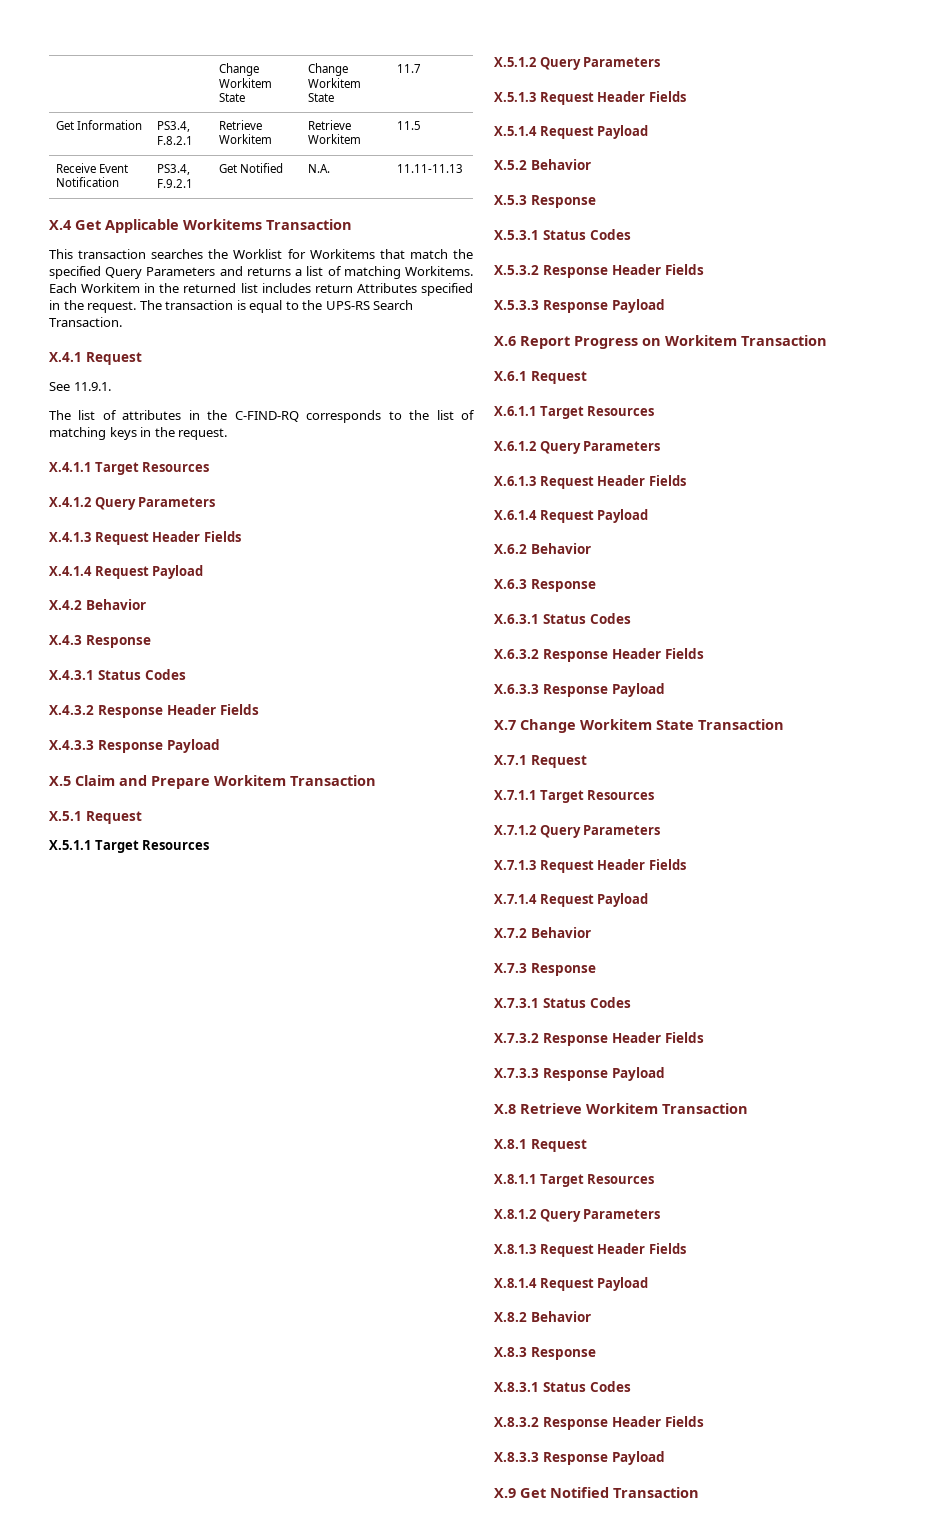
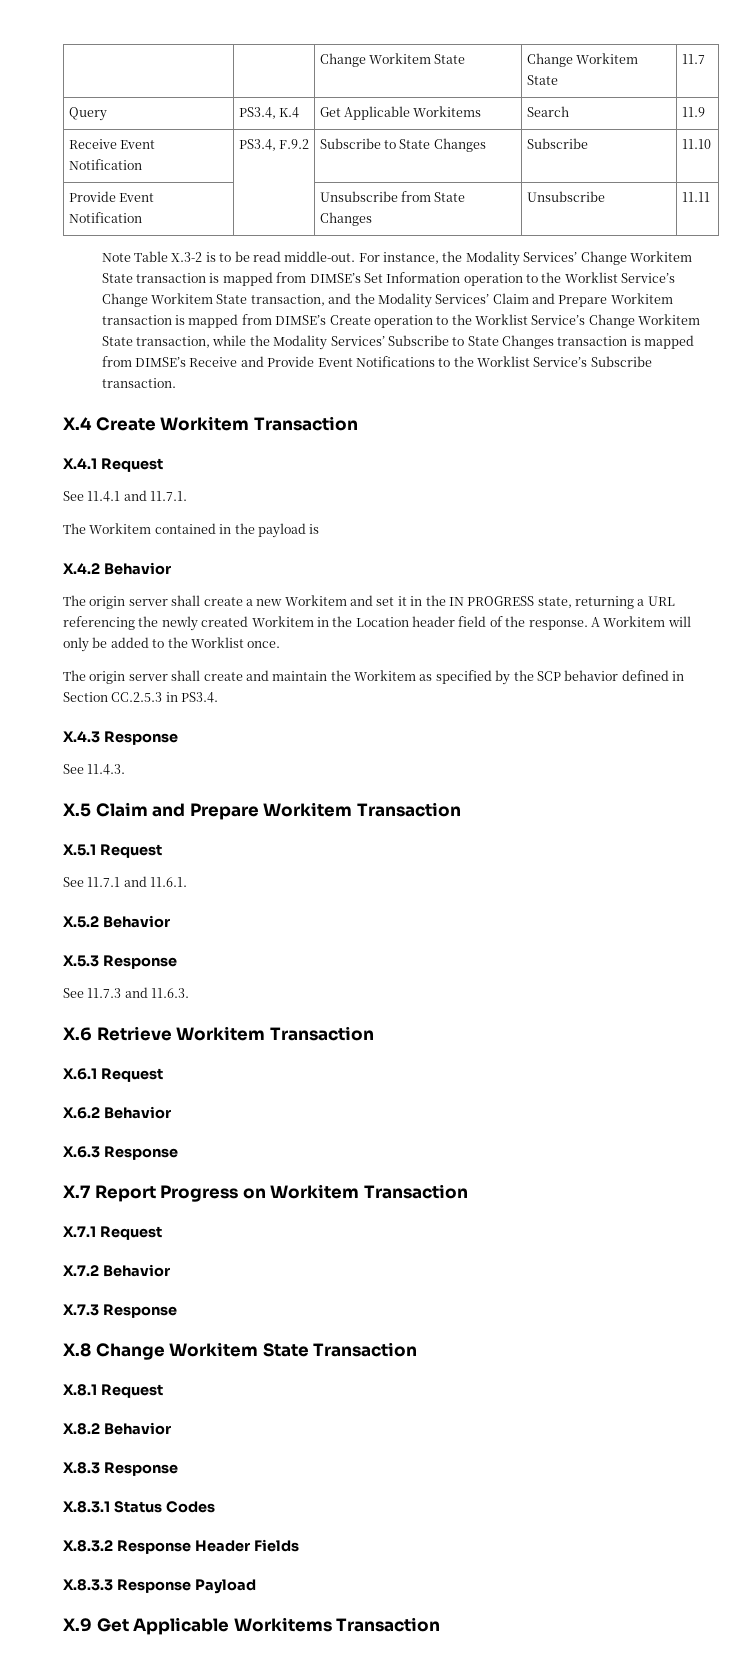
[56,120,143,130] [157,121,191,132] [157,136,194,145] [219,120,263,130] [219,134,273,144] [308,120,352,130] [308,134,362,144] [397,121,422,130] [56,163,129,173] [56,177,120,187] [157,164,191,175] [157,179,194,188] [219,163,284,173] [308,164,331,173] [397,164,464,173] [49,219,352,233] [49,249,473,259] [49,266,474,279] [49,283,473,296] [49,300,414,313] [49,317,122,327] [49,352,142,365] [49,382,111,391] [49,410,475,423] [49,427,228,440] [49,462,210,475] [49,497,216,510] [49,531,241,545] [49,565,204,579] [49,599,146,610] [49,635,151,648] [49,669,186,680] [49,704,259,718] [49,739,220,753] Get Information | PS3.4, F.8.2.1 | Retrieve Workitem | Retrieve Workitem | 11.5 // Receive Event Notification | PS3.4, F.9.2.1 | Get Notified | N.A. | 11.11-11.13 // X.4 Get Applicable Workitems Transaction // This transaction searches the Worklist for Workitems that match the specified Query Parameters and returns a list of matching Workitems. Each Workitem in the returned list includes return Attributes specified in the request. The transaction is equal to the UPS-RS Search Transaction. // X.4.1 Request // See 11.9.1. // The list of attributes in the C-FIND-RQ corresponds to the list of matching keys in the request. // X.4.1.1 Target Resources // X.4.1.2 Query Parameters // X.4.1.3 Request Header Fields // X.4.1.4 Request Payload // X.4.2 Behavior // X.4.3 Response // X.4.3.1 Status Codes // X.4.3.2 Response Header Fields // X.4.3.3 Response Payload -> [68,107,107,121] [238,107,300,119] [319,106,482,120] [526,106,569,117] [681,107,705,117] [68,139,156,149] [68,159,142,170] [238,139,310,151] [319,138,486,152] [526,138,588,149] [681,139,711,149] [68,191,155,202] [68,212,142,223] [319,191,466,202] [319,212,372,226] [526,191,605,202] [681,192,710,202] [101,251,692,266] [101,272,676,286] [101,293,673,308] [101,314,701,328] [101,335,695,350] [101,356,652,367] [101,378,176,388] [63,416,358,431] [63,458,163,472] [63,490,188,502] [63,523,320,538] [63,562,171,575] [63,595,675,609] [63,616,691,631] [63,637,281,652] [63,670,684,685] [63,692,219,703] [63,731,178,745] [63,764,126,775] Query | PS3.4, K.4 | Get Applicable Workitems | Search | 11.9 // Receive Event Notification | PS3.4, F.9.2 | Subscribe to State Changes | Subscribe | 11.10 // Provide Event Notification | | Unsubscribe from State Changes | Unsubscribe | 11.11 // Note Table X.3-2 is to be read middle-out. For instance, the Modality Services’ Change Workitem State transaction is mapped from DIMSE’s Set Information operation to the Worklist Service’s Change Workitem State transaction, and the Modality Services’ Claim and Prepare Workitem transaction is mapped from DIMSE’s Create operation to the Worklist Service’s Change Workitem State transaction, while the Modality Services’ Subscribe to State Changes transaction is mapped from DIMSE’s Receive and Provide Event Notifications to the Worklist Service’s Subscribe transaction. // X.4 Create Workitem Transaction // X.4.1 Request // See 11.4.1 and 11.7.1. // The Workitem contained in the payload is // X.4.2 Behavior // The origin server shall create a new Workitem and set it in the IN PROGRESS state, returning a URL referencing the newly created Workitem in the Location header field of the response. A Workitem will only be added to the Worklist once. // The origin server shall create and maintain the Workitem as specified by the SCP behavior defined in Section CC.2.5.3 in PS3.4. // X.4.3 Response // See 11.4.3.
[49,840,210,853] [494,57,661,70] [494,91,686,105] [494,125,649,139] [494,159,591,170] [494,195,596,208] [494,229,631,240] [494,264,704,278] [494,299,665,313] [494,335,827,349] [494,371,587,384] [494,406,655,419] [494,441,661,454] [494,475,686,489] [494,509,649,523] [494,543,591,554] [494,579,596,592] [494,613,631,624] [494,648,704,662] [494,683,665,697] [494,719,784,733] [494,755,587,768] [494,790,655,803] [494,825,661,838] [494,859,686,873] [494,893,649,907] [494,927,591,938] [494,963,596,976] [494,997,631,1008] [494,1032,704,1046] [494,1067,665,1081] [494,1103,748,1114] [494,1139,587,1152] [494,1174,655,1187] [494,1209,661,1222] [494,1243,686,1257] [494,1277,649,1291] X.5.1.1 Target Resources // X.5.1.2 Query Parameters // X.5.1.3 Request Header Fields // X.5.1.4 Request Payload // X.5.2 Behavior // X.5.3 Response // X.5.3.1 Status Codes // X.5.3.2 Response Header Fields // X.5.3.3 Response Payload // X.6 Report Progress on Workitem Transaction // X.6.1 Request // X.6.1.1 Target Resources // X.6.1.2 Query Parameters // X.6.1.3 Request Header Fields // X.6.1.4 Request Payload // X.6.2 Behavior // X.6.3 Response // X.6.3.1 Status Codes // X.6.3.2 Response Header Fields // X.6.3.3 Response Payload // X.7 Change Workitem State Transaction // X.7.1 Request // X.7.1.1 Target Resources // X.7.1.2 Query Parameters // X.7.1.3 Request Header Fields // X.7.1.4 Request Payload // X.7.2 Behavior // X.7.3 Response // X.7.3.1 Status Codes // X.7.3.2 Response Header Fields // X.7.3.3 Response Payload // X.8 Retrieve Workitem Transaction // X.8.1 Request // X.8.1.1 Target Resources // X.8.1.2 Query Parameters // X.8.1.3 Request Header Fields // X.8.1.4 Request Payload -> [63,876,188,887] [63,915,170,928] [63,955,177,969] [63,987,190,998] [63,1026,374,1041] [63,1068,163,1082] [63,1106,171,1119] [63,1146,178,1160] [63,1184,468,1202] [63,1226,162,1240] [63,1264,170,1277] [63,1304,177,1318] [63,1342,418,1360] [63,1384,163,1398] See 11.7.1 and 11.6.1. // X.5.2 Behavior // X.5.3 Response // See 11.7.3 and 11.6.3. // X.6 Retrieve Workitem Transaction // X.6.1 Request // X.6.2 Behavior // X.6.3 Response // X.7 Report Progress on Workitem Transaction // X.7.1 Request // X.7.2 Behavior // X.7.3 Response // X.8 Change Workitem State Transaction // X.8.1 Request
[550,1487,609,1498] Notified -> [133,1617,332,1635] Applicable Workitems

